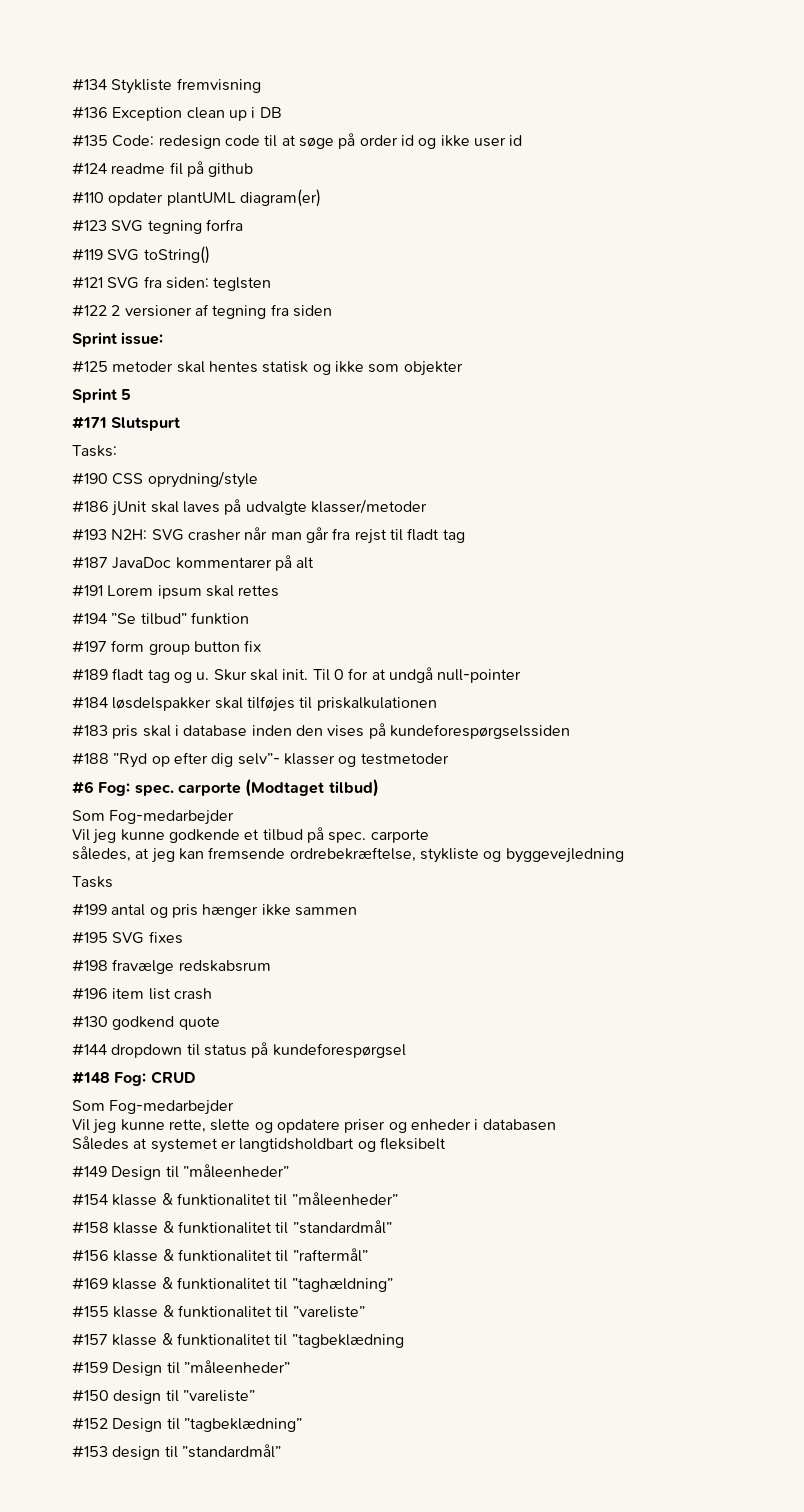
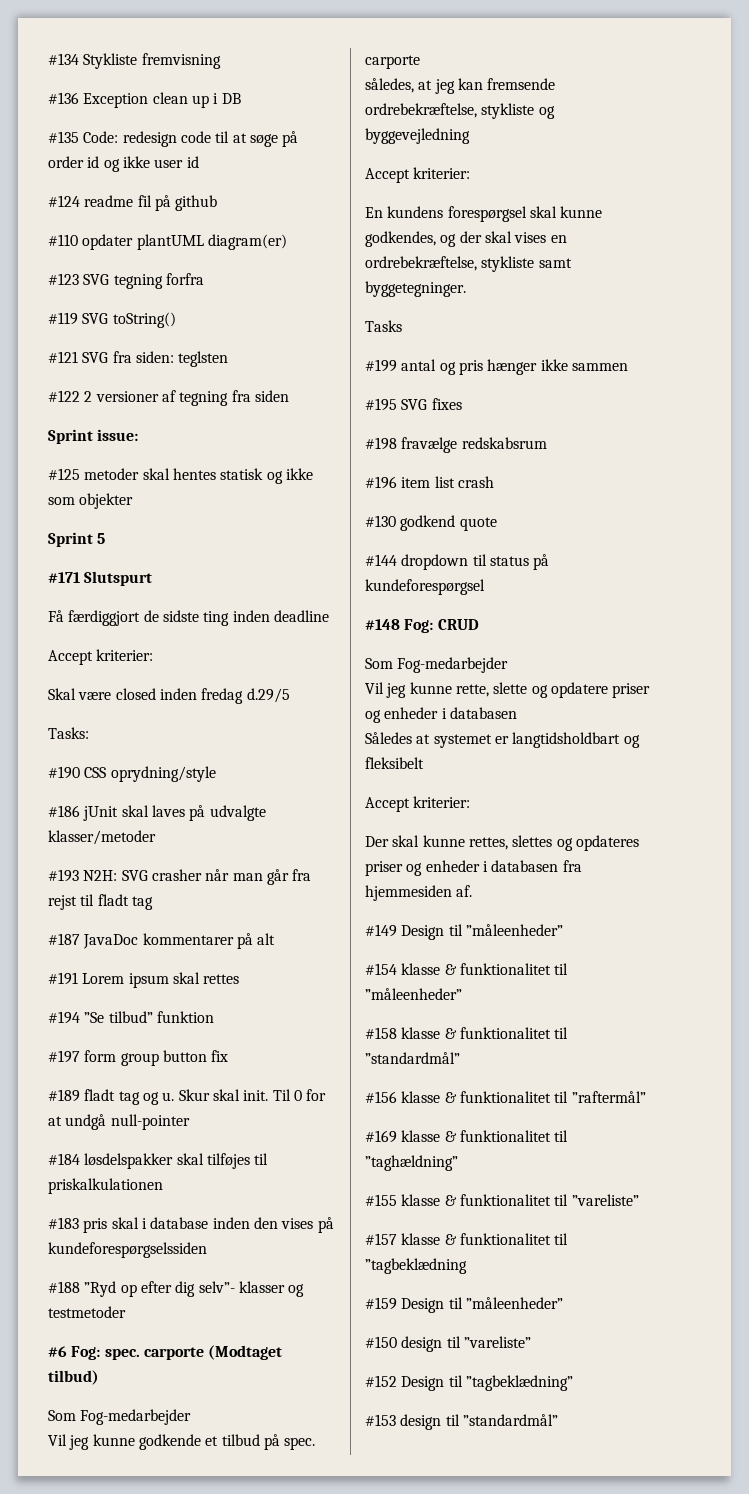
(181, 424) none -> [48,610,329,626] [48,649,154,665] [48,688,290,704] // Få færdiggjort de sidste ting inden deadline // Accept kriterier: // Skal være closed inden fredag d.29/5
(624, 855) none -> [365,167,471,183] [365,206,603,222] [365,231,567,247] [365,256,572,272] [365,281,466,297] // Accept kriterier: // En kundens forespørgsel skal kunne godkendes, og der skal vises en ordrebekræftelse, stykliste samt byggetegninger.
(446, 1143) none -> [365,796,471,812] [365,835,639,851] [365,860,582,876] [365,885,473,901] // Accept kriterier: // Der skal kunne rettes, slettes og opdateres priser og enheder i databasen fra hjemmesiden af.

